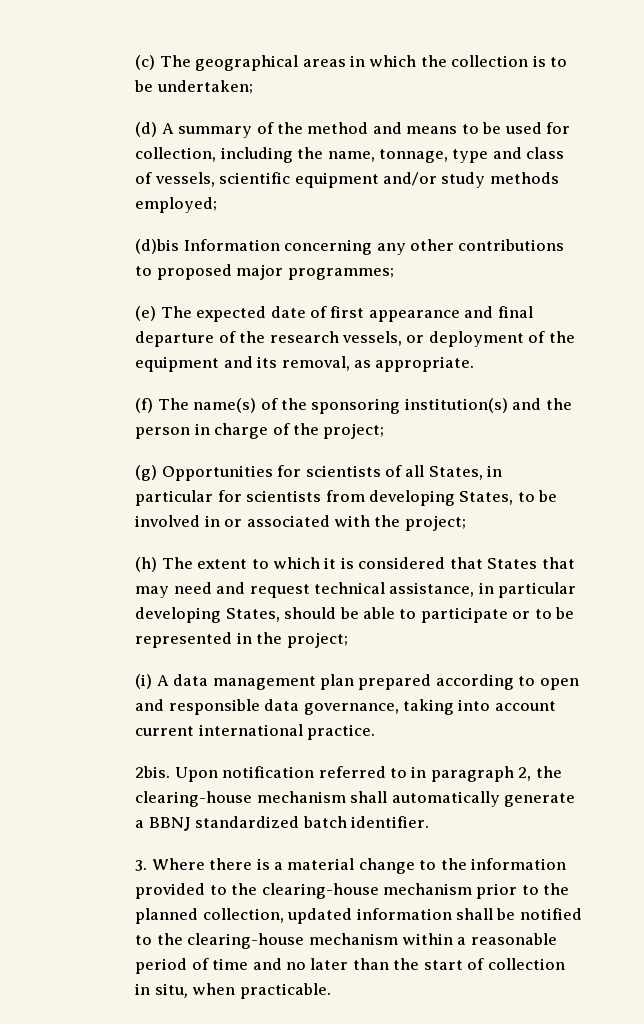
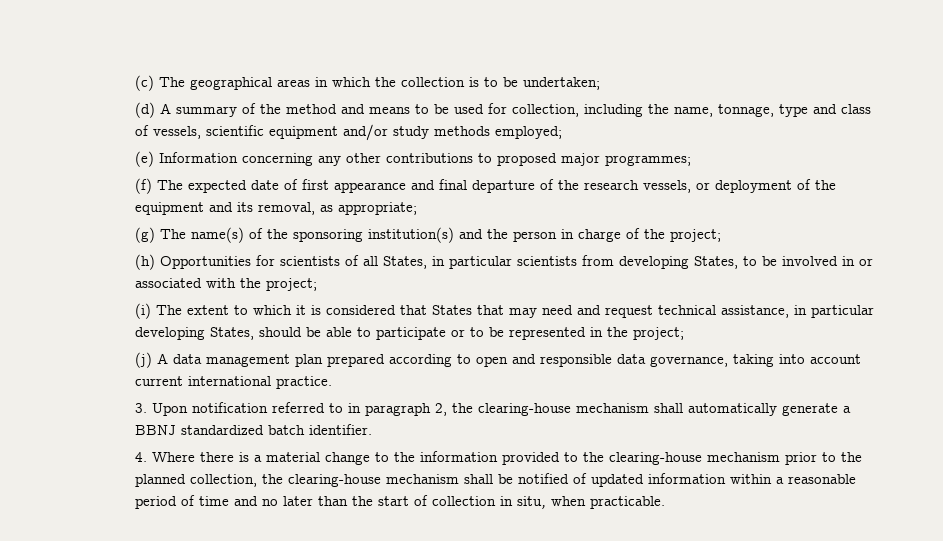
[135,239,180,254] (d)bis -> [135,151,155,167] (e)
[135,306,157,321] (e) -> [135,178,153,194] (f)
[375,356,475,372] [135,398,154,413] appropriate. // (f) -> [338,202,418,215] [135,227,156,243] appropriate; // (g)
[135,465,158,481] (g) -> [135,254,156,270] (h)
[217,490,242,502] for -> (513, 262) none
[135,557,158,572] (h) -> [135,303,152,319] (i)
[135,674,153,689] (i) -> [135,352,153,368] (j)
[135,766,171,778] 2bis. -> [135,403,148,413] 3.
[135,860,148,871] 3. -> [135,452,148,462] 4.
[287,908,582,924] [135,933,398,949] updated information shall be notified to the clearing-house mechanism -> [262,473,727,487] the clearing-house mechanism shall be notified of updated information

